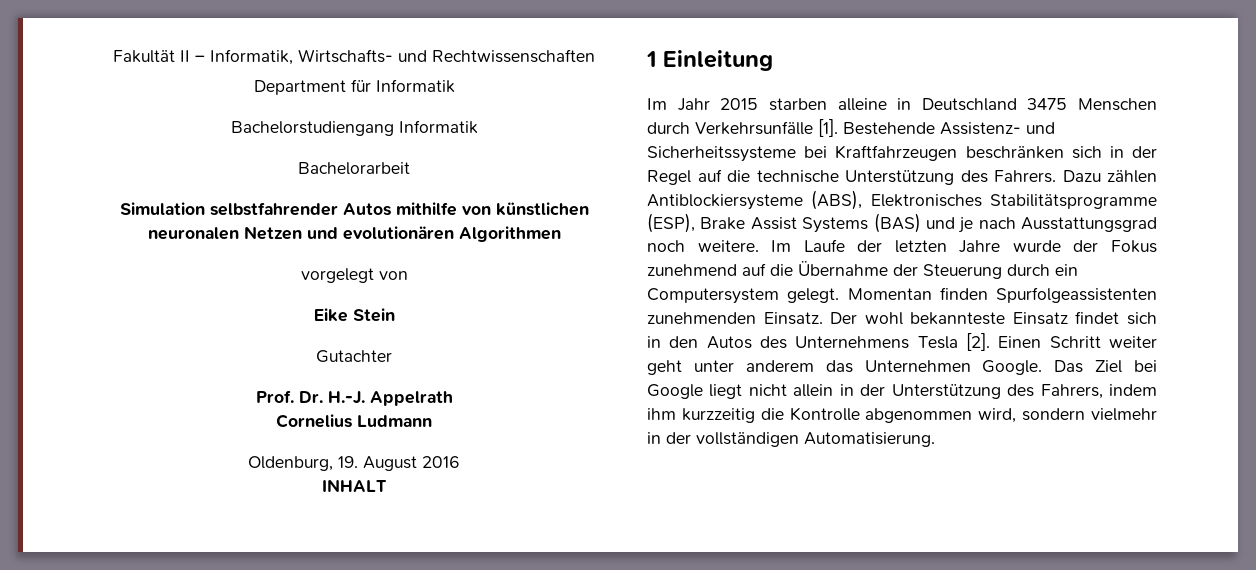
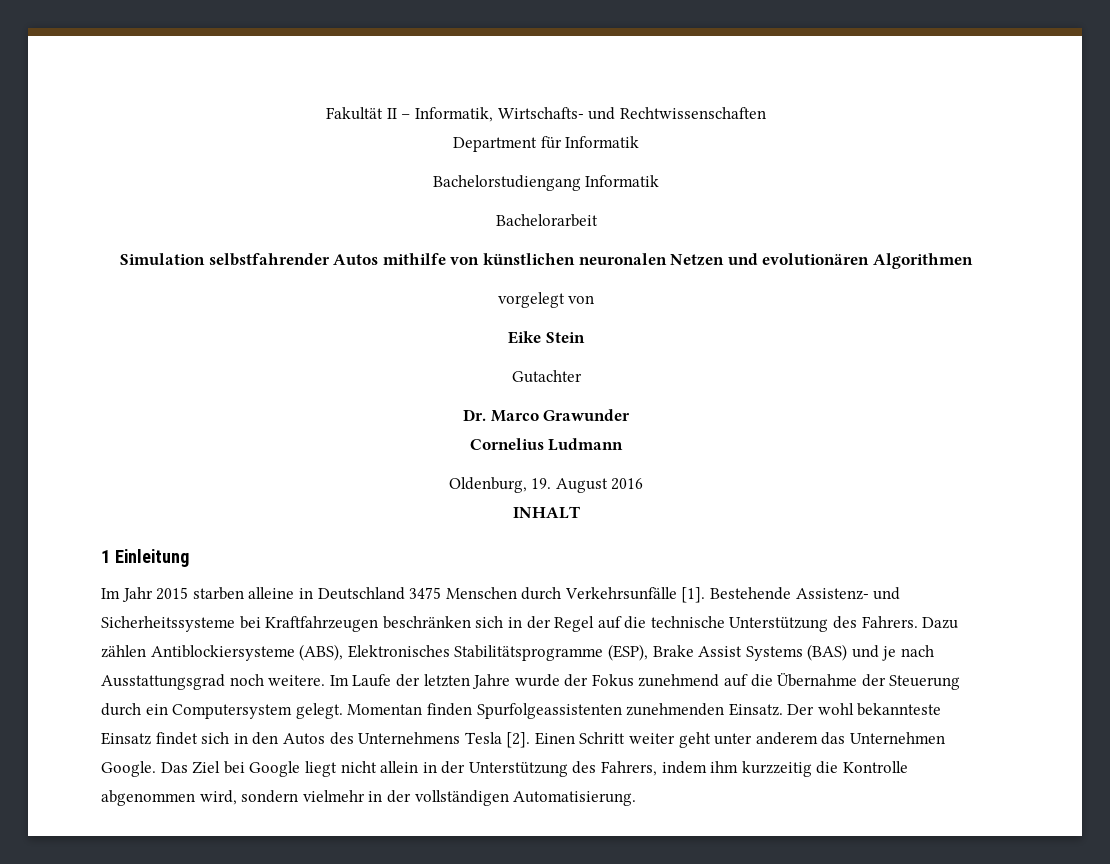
[255,390,453,406] Prof. Dr. H.-J. Appelrath -> [462,409,631,422] Dr. Marco Grawunder

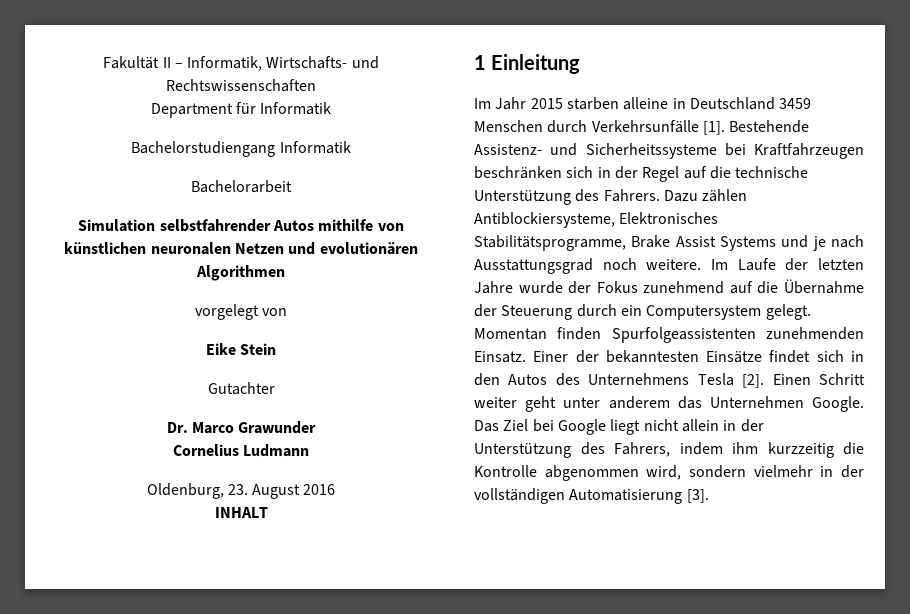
[619,107,766,119] Rechtwissenschaften -> [166,79,316,92] Rechtswissenschaften
[531,478,552,489] 19. -> [227,484,248,495] 23.
[409,587,442,599] 3475 -> [779,98,812,109] 3459
[150,644,648,661] Antiblockiersysteme (ABS), Elektronisches Stabilitätsprogramme (ESP), -> [474,212,719,228] [474,235,626,251] Antiblockiersysteme, Elektronisches Stabilitätsprogramme,
[807,644,848,661] (BAS) -> (776, 243) none
[787,703,942,716] [101,732,151,745] Der wohl bekannteste Einsatz -> [533,350,763,363] Einer der bekanntesten Einsätze
[513,791,637,806] Automatisierung. -> [569,489,709,504] Automatisierung [3].

